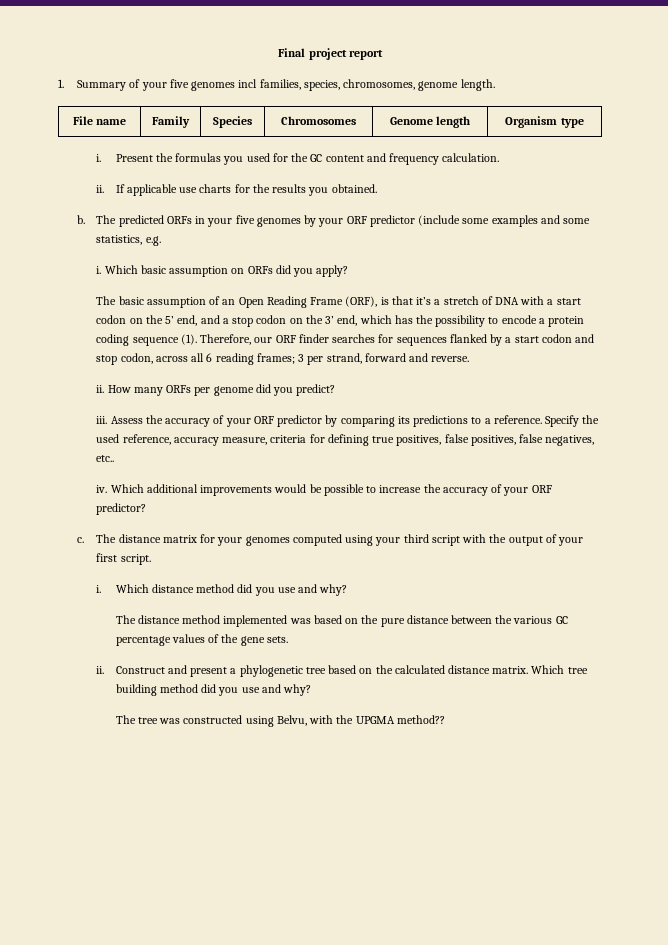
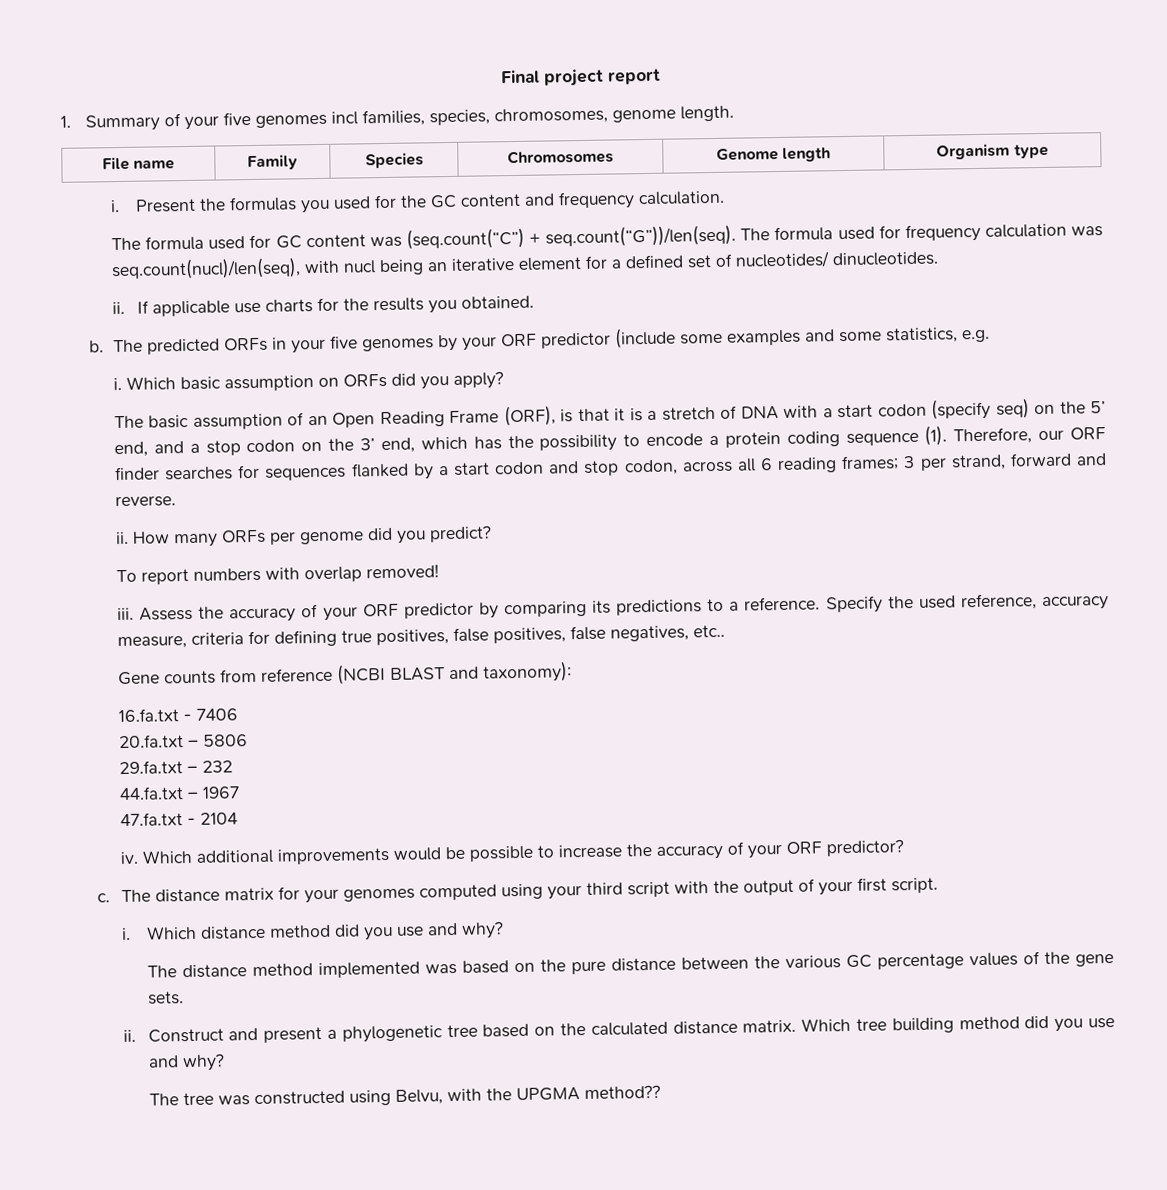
(500, 157) none -> [111,223,1103,251] [111,251,940,281] // The formula used for GC content was (seq.count(“C”) + seq.count(“G”))/len(seq). The formula used for frequency calculation was seq.count(nucl)/len(seq), with nucl being an iterative element for a defined set of nucleotides/ dinucleotides.
[416,297,432,305] it’s -> [614,408,643,422] it is
(127, 319) none -> [931,398,1030,420] (specify seq)
(336, 390) none -> [116,564,440,585] // To report numbers with overlap removed!
(115, 458) none -> [118,661,573,686] [118,708,239,723] [119,734,249,749] [119,760,234,775] [119,786,241,801] [120,812,239,827] // Gene counts from reference (NCBI BLAST and taxonomy): // 16.fa.txt - 7406 // 20.fa.txt – 5806 // 29.fa.txt – 232 // 44.fa.txt – 1967 // 47.fa.txt - 2104

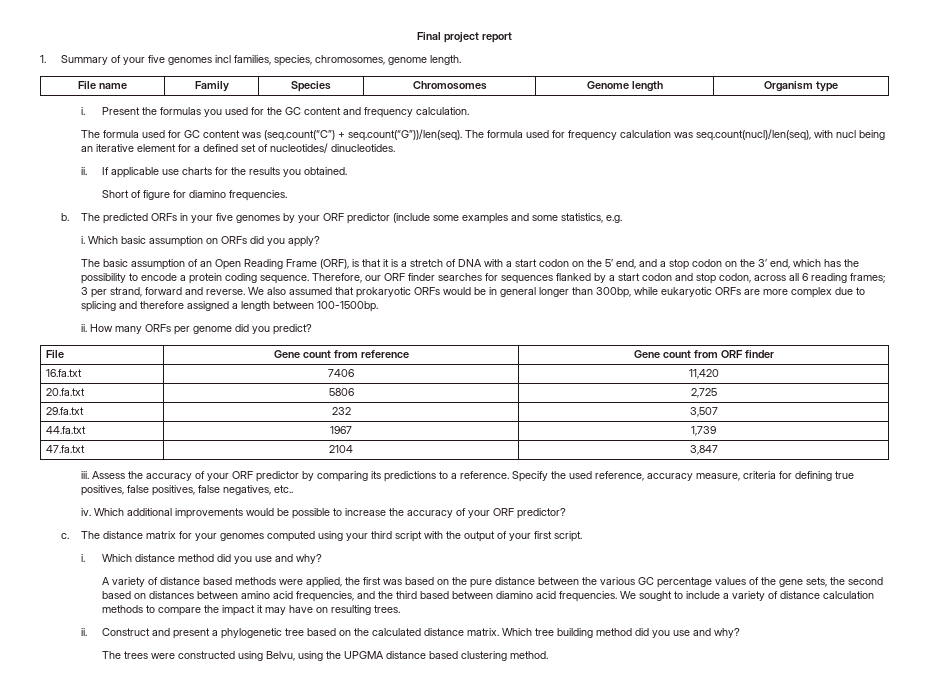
(534, 302) none -> [101,190,287,201] // Short of figure for diamino frequencies.
[931,398,1030,420] (specify seq) -> (570, 263) none
[845,425,948,447] sequence (1). -> [260,275,310,284] sequence.
(177, 501) none -> [248,287,866,298] [81,301,379,312] We also assumed that prokaryotic ORFs would be in general longer than 300bp, while eukaryotic ORFs are more complex due to splicing and therefore assigned a length between 100-1500bp.
[116,564,440,585] // To report numbers with overlap removed! -> [46,350,65,358] [273,350,409,358] [633,350,774,358] [46,369,83,377] [328,369,354,377] [688,369,719,379] [46,388,86,396] [328,388,354,396] [690,388,717,398] [46,407,85,415] [331,407,351,415] [689,407,718,417] [46,426,87,434] [330,426,352,434] [691,426,716,436] [46,445,86,453] [329,445,353,453] [689,445,718,455] // File | Gene count from reference | Gene count from ORF finder // 16.fa.txt | 7406 | 11,420 // 20.fa.txt | 5806 | 2,725 // 29.fa.txt | 232 | 3,507 // 44.fa.txt | 1967 | 1,739 // 47.fa.txt | 2104 | 3,847
[118,661,573,686] [118,708,239,723] [119,734,249,749] [119,760,234,775] [119,786,241,801] [120,812,239,827] // Gene counts from reference (NCBI BLAST and taxonomy): // 16.fa.txt - 7406 // 20.fa.txt – 5806 // 29.fa.txt – 232 // 44.fa.txt – 1967 // 47.fa.txt - 2104 -> (294, 489) none
[146,961,420,979] The distance method implemented -> [101,577,381,588] A variety of distance based methods were applied, the first
[146,991,184,1005] sets. -> [805,577,883,587] [101,591,874,602] [101,605,400,616] sets, the second based on distances between amino acid frequencies, and the third based between diamino acid frequencies. We sought to include a variety of distance calculation methods to compare the impact it may have on resulting trees.
[182,1092,250,1106] tree was -> [123,651,175,659] trees were
[446,1088,482,1102] with -> [297,651,323,661] using
[583,1084,661,1100] method?? -> [385,651,548,661] distance based clustering method.

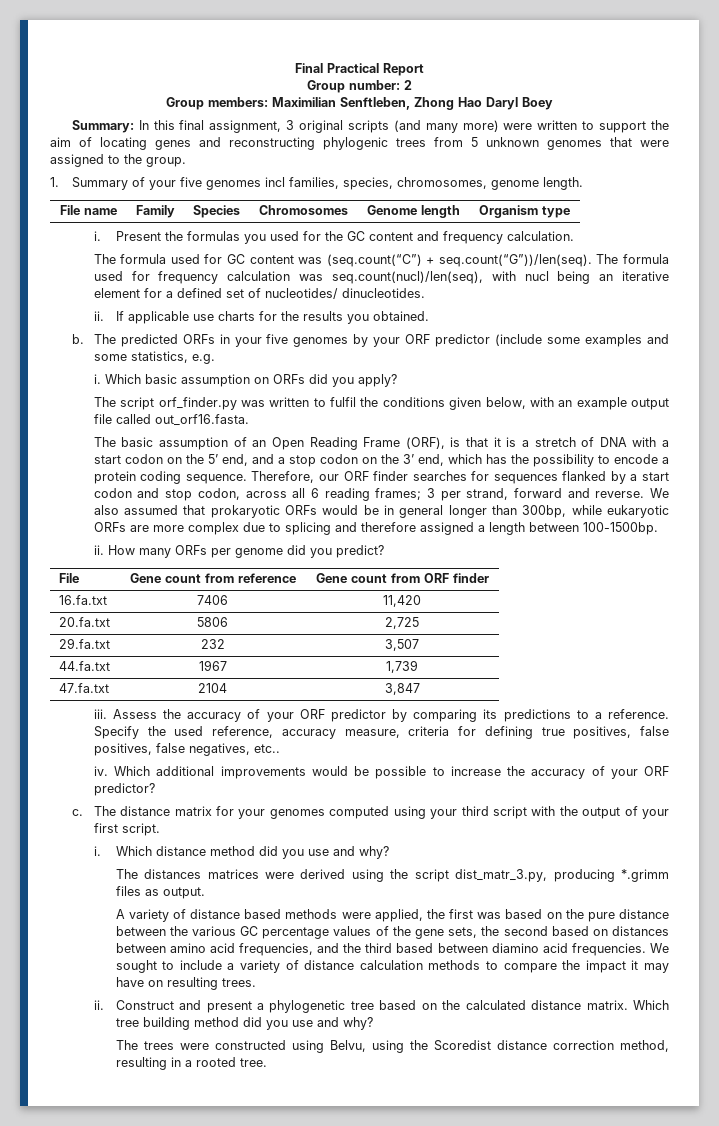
[444,32,512,43] project report -> [327,63,424,76] [307,80,412,93] [166,97,553,110] [71,120,670,133] [50,137,669,150] [50,154,186,167] Practical Report // Group number: 2 // Group members: Maximilian Senftleben, Zhong Hao Daryl Boey // Summary: In this final assignment, 3 original scripts (and many more) were written to support the aim of locating genes and reconstructing phylogenic trees from 5 unknown genomes that were assigned to the group.
[101,190,287,201] // Short of figure for diamino frequencies. -> (429, 316) none
(321, 241) none -> [93,397,669,410] [93,414,249,426] // The script orf_finder.py was written to fulfil the conditions given below, with an example output file called out_orf16.fasta.
(322, 559) none -> [115,869,669,882] [115,886,205,899] // The distances matrices were derived using the script dist_matr_3.py, producing *.grimm files as output.
[343,651,548,661] UPGMA distance based clustering method. -> [433,1040,670,1052] [115,1057,267,1070] Scoredist distance correction method, resulting in a rooted tree.

